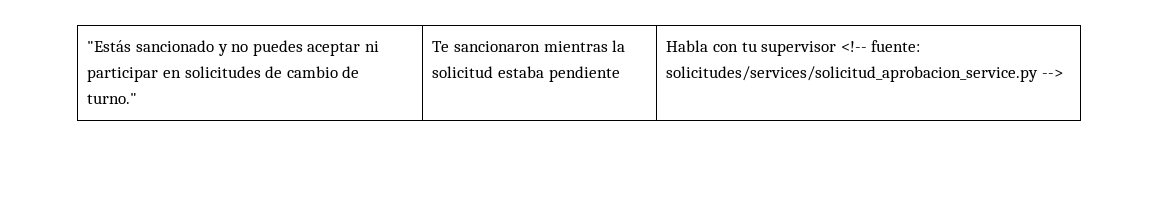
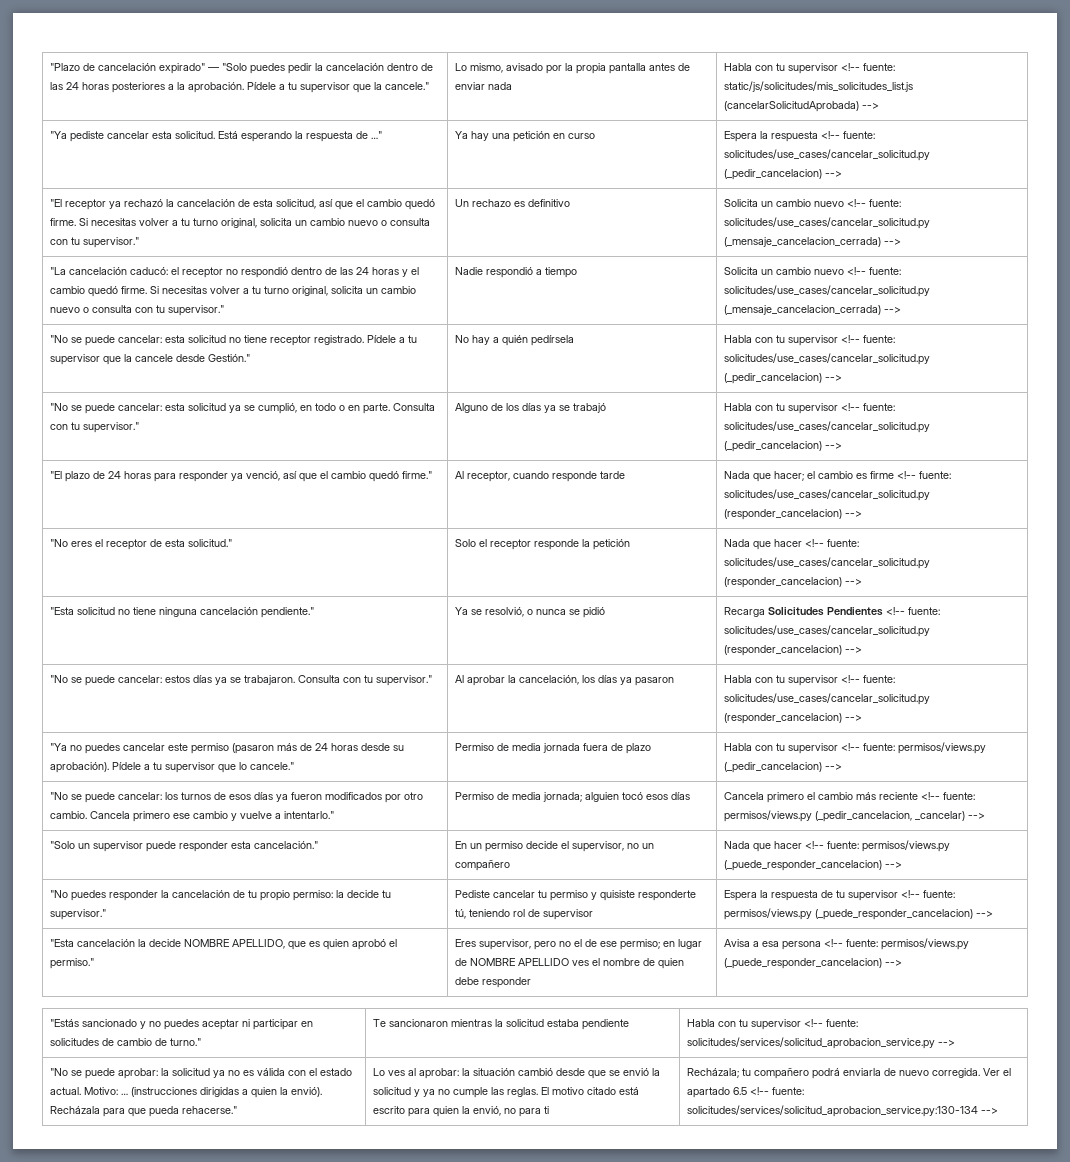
(87, 46) none -> [49,63,433,74] [49,82,429,93] [454,63,690,74] [454,82,512,90] [723,63,895,74] [723,81,913,92] [723,101,879,112] [49,131,382,142] [454,131,595,142] [723,131,875,142] [723,149,930,161] [723,169,842,180] [49,199,435,210] [49,218,430,228] [49,237,139,248] [454,199,570,207] [723,199,901,207] [723,217,930,229] [723,237,901,247] [49,267,419,278] [49,286,416,297] [49,305,224,316] [454,267,577,278] [723,267,901,275] [723,285,930,297] [723,305,901,315] [49,335,417,346] [49,354,250,365] [454,335,574,346] [723,335,895,346] [723,353,930,365] [723,373,842,384] [49,403,435,414] [49,422,139,433] [454,403,606,413] [723,403,895,414] [723,421,930,433] [723,441,842,452] [49,471,432,482] [454,471,625,482] [723,471,951,482] [723,489,930,501] [723,509,862,520] [49,539,232,550] [454,539,630,550] [723,539,859,550] [723,557,930,569] [723,577,862,588] [49,607,314,618] [454,607,605,618] [723,607,940,617] [723,625,930,637] [723,645,862,656] [49,675,432,686] [454,675,674,686] [723,675,895,686] [723,693,930,705] [723,713,862,724] [49,743,404,754] [49,762,294,773] [454,743,651,754] [723,742,986,754] [723,762,842,773] [49,792,423,803] [49,811,334,822] [454,792,690,802] [723,792,975,803] [723,810,985,822] [49,841,318,852] [454,841,654,852] [454,859,510,871] [723,840,950,852] [723,860,902,871] [49,890,391,901] [49,909,106,920] [454,890,696,901] [454,909,593,920] [723,890,955,901] [723,908,993,920] [49,939,397,950] [49,958,94,969] [454,939,702,950] [454,958,684,969] [454,977,531,988] [723,938,969,950] [723,958,902,969] "Plazo de cancelación expirado" — "Solo puedes pedir la cancelación dentro de las 24 horas posteriores a la aprobación. Pídele a tu supervisor que la cancele." | Lo mismo, avisado por la propia pantalla antes de enviar nada | Habla con tu supervisor <!-- fuente: static/js/solicitudes/mis_solicitudes_list.js (cancelarSolicitudAprobada) --> // "Ya pediste cancelar esta solicitud. Está esperando la respuesta de …" | Ya hay una petición en curso | Espera la respuesta <!-- fuente: solicitudes/use_cases/cancelar_solicitud.py (_pedir_cancelacion) --> // "El receptor ya rechazó la cancelación de esta solicitud, así que el cambio quedó firme. Si necesitas volver a tu turno original, solicita un cambio nuevo o consulta con tu supervisor." | Un rechazo es definitivo | Solicita un cambio nuevo <!-- fuente: solicitudes/use_cases/cancelar_solicitud.py (_mensaje_cancelacion_cerrada) --> // "La cancelación caducó: el receptor no respondió dentro de las 24 horas y el cambio quedó firme. Si necesitas volver a tu turno original, solicita un cambio nuevo o consulta con tu supervisor." | Nadie respondió a tiempo | Solicita un cambio nuevo <!-- fuente: solicitudes/use_cases/cancelar_solicitud.py (_mensaje_cancelacion_cerrada) --> // "No se puede cancelar: esta solicitud no tiene receptor registrado. Pídele a tu supervisor que la cancele desde Gestión." | No hay a quién pedírsela | Habla con tu supervisor <!-- fuente: solicitudes/use_cases/cancelar_solicitud.py (_pedir_cancelacion) --> // "No se puede cancelar: esta solicitud ya se cumplió, en todo o en parte. Consulta con tu supervisor." | Alguno de los días ya se trabajó | Habla con tu supervisor <!-- fuente: solicitudes/use_cases/cancelar_solicitud.py (_pedir_cancelacion) --> // "El plazo de 24 horas para responder ya venció, así que el cambio quedó firme." | Al receptor, cuando responde tarde | Nada que hacer; el cambio es firme <!-- fuente: solicitudes/use_cases/cancelar_solicitud.py (responder_cancelacion) --> // "No eres el receptor de esta solicitud." | Solo el receptor responde la petición | Nada que hacer <!-- fuente: solicitudes/use_cases/cancelar_solicitud.py (responder_cancelacion) --> // "Esta solicitud no tiene ninguna cancelación pendiente." | Ya se resolvió, o nunca se pidió | Recarga Solicitudes Pendientes <!-- fuente: solicitudes/use_cases/cancelar_solicitud.py (responder_cancelacion) --> // "No se puede cancelar: estos días ya se trabajaron. Consulta con tu supervisor." | Al aprobar la cancelación, los días ya pasaron | Habla con tu supervisor <!-- fuente: solicitudes/use_cases/cancelar_solicitud.py (responder_cancelacion) --> // "Ya no puedes cancelar este permiso (pasaron más de 24 horas desde su aprobación). Pídele a tu supervisor que lo cancele." | Permiso de media jornada fuera de plazo | Habla con tu supervisor <!-- fuente: permisos/views.py (_pedir_cancelacion) --> // "No se puede cancelar: los turnos de esos días ya fueron modificados por otro cambio. Cancela primero ese cambio y vuelve a intentarlo." | Permiso de media jornada; alguien tocó esos días | Cancela primero el cambio más reciente <!-- fuente: permisos/views.py (_pedir_cancelacion, _cancelar) --> // "Solo un supervisor puede responder esta cancelación." | En un permiso decide el supervisor, no un compañero | Nada que hacer <!-- fuente: permisos/views.py (_puede_responder_cancelacion) --> // "No puedes responder la cancelación de tu propio permiso: la decide tu supervisor." | Pediste cancelar tu permiso y quisiste responderte tú, teniendo rol de supervisor | Espera la respuesta de tu supervisor <!-- fuente: permisos/views.py (_puede_responder_cancelacion) --> // "Esta cancelación la decide NOMBRE APELLIDO, que es quien aprobó el permiso." | Eres supervisor, pero no el de ese permiso; en lugar de NOMBRE APELLIDO ves el nombre de quien debe responder | Avisa a esa persona <!-- fuente: permisos/views.py (_puede_responder_cancelacion) --> //
(1064, 73) none -> [49,1068,352,1079] [49,1087,322,1098] [49,1106,237,1117] [372,1068,660,1079] [372,1087,639,1098] [372,1106,549,1117] [686,1067,1011,1079] [686,1087,804,1098] [686,1105,998,1117] // "No se puede aprobar: la solicitud ya no es válida con el estado actual. Motivo: … (instrucciones dirigidas a quien la envió). Recházala para que pueda rehacerse." | Lo ves al aprobar: la situación cambió desde que se envió la solicitud y ya no cumple las reglas. El motivo citado está escrito para quien la envió, no para ti | Recházala; tu compañero podrá enviarla de nuevo corregida. Ver el apartado 6.5 <!-- fuente: solicitudes/services/solicitud_aprobacion_service.py:130-134 -->

